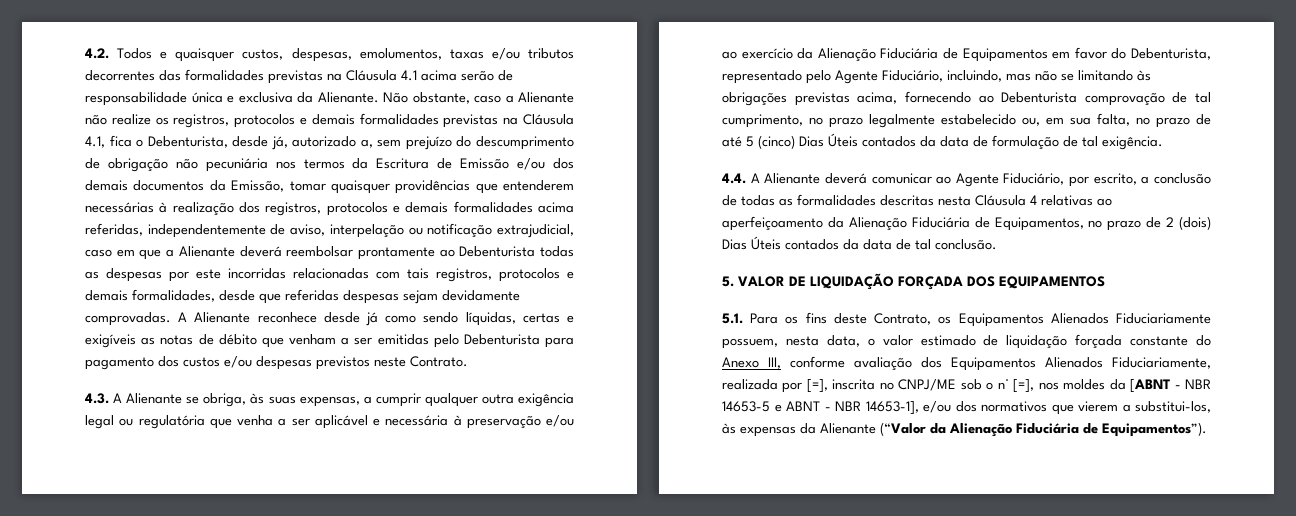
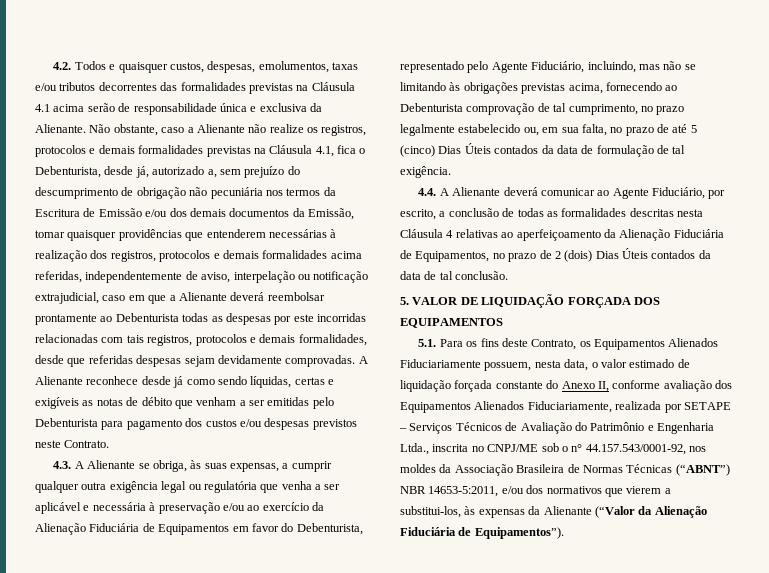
[768,357,781,369] III, -> [597,381,609,392] II,
[806,379,828,393] [=], -> [683,402,731,410] [399,422,714,434] [400,443,429,455] SETAPE – Serviços Técnicos de Avaliação do Patrimônio e Engenharia Ltda.,
[1013,379,1035,393] [=], -> [585,444,686,455] 44.157.543/0001-92,
[1130,379,1211,393] [722,401,919,415] [ABNT - NBR 14653-5 e ABNT - NBR 14653-1], -> [454,464,730,476] [400,486,499,497] Associação Brasileira de Normas Técnicas (“ABNT”) NBR 14653-5:2011,

